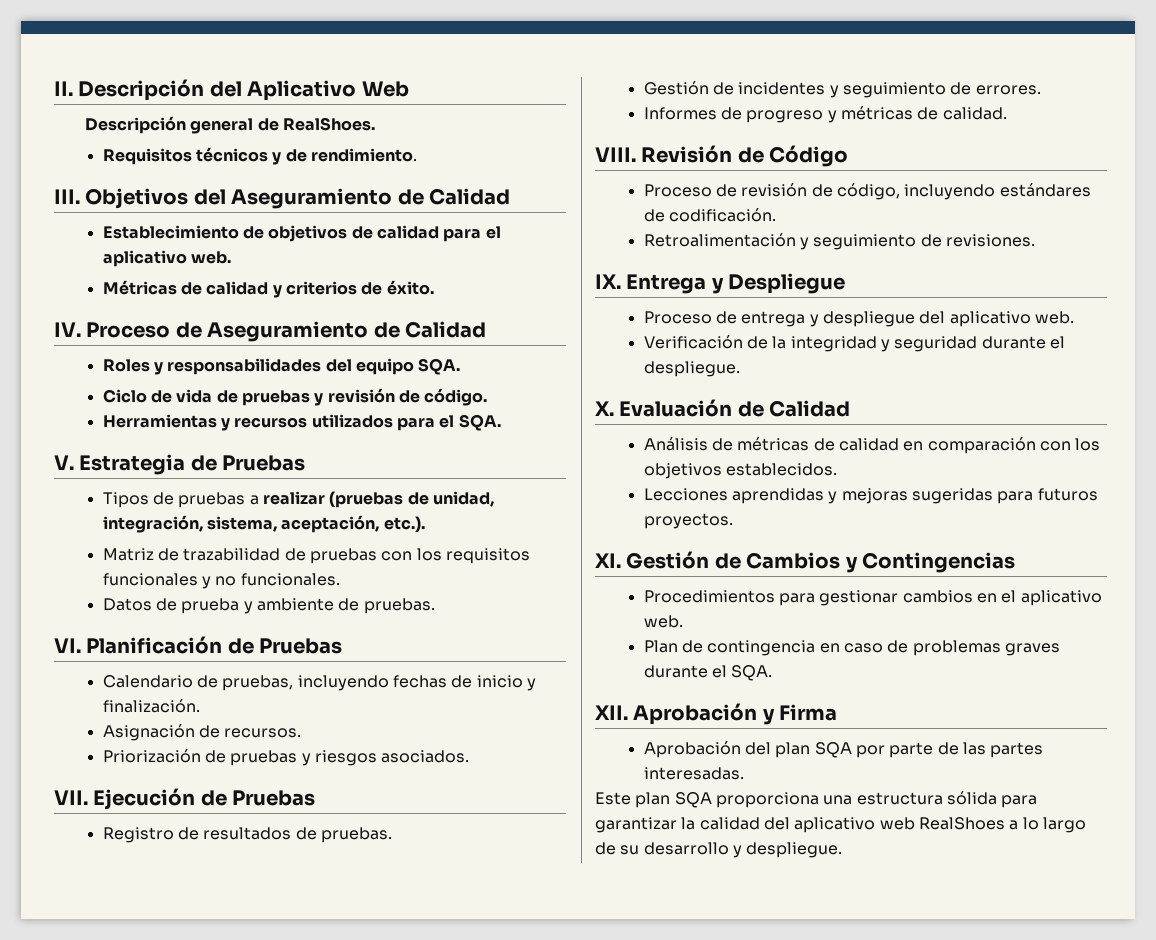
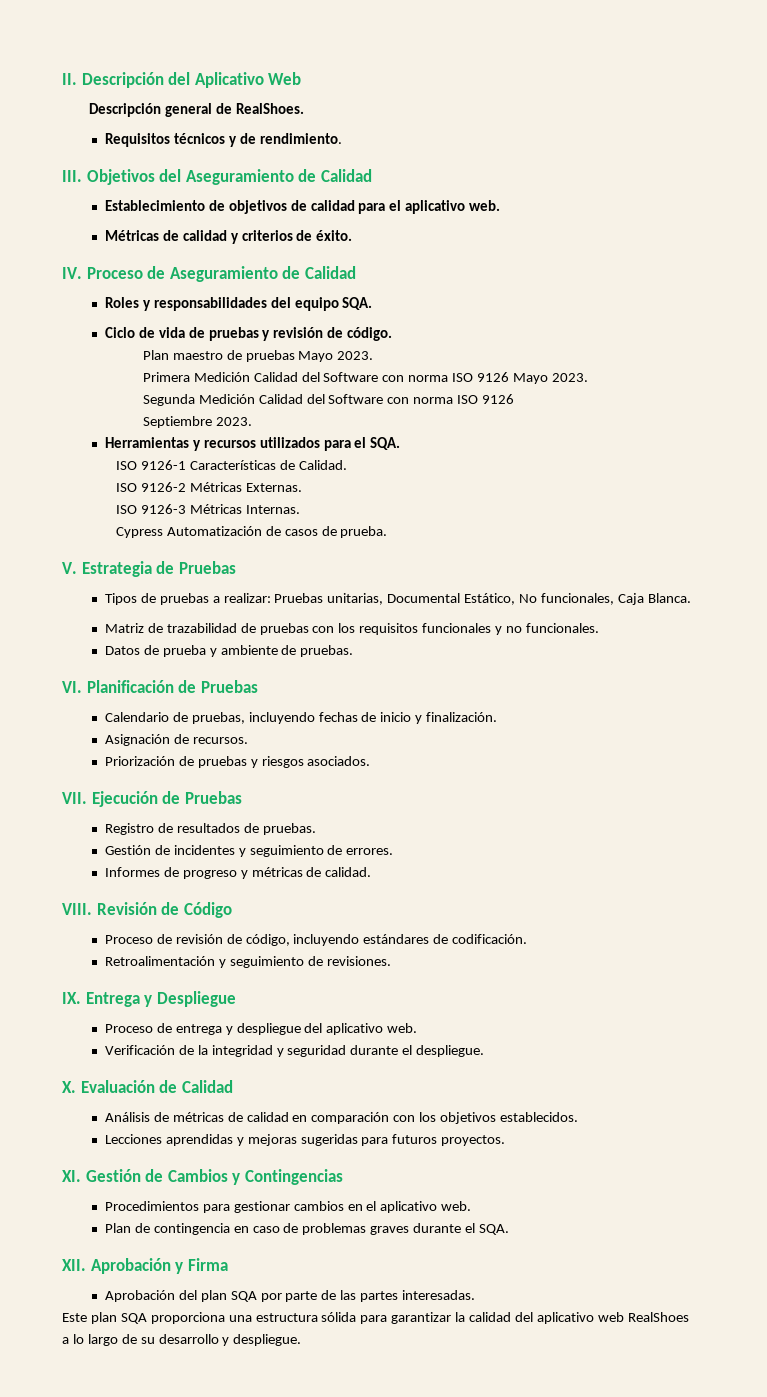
(488, 397) none -> [142,350,374,362] [142,372,588,384] [142,394,515,406] [142,416,252,428] // Plan maestro de pruebas Mayo 2023. // Primera Medición Calidad del Software con norma ISO 9126 Mayo 2023. // Segunda Medición Calidad del Software con norma ISO 9126 // Septiembre 2023.
(501, 422) none -> [115,460,347,470] [115,482,302,492] [115,504,300,514] [115,526,388,538] // ISO 9126-1 Características de Calidad. // ISO 9126-2 Métricas Externas. // ISO 9126-3 Métricas Internas. // Cypress Automatización de casos de prueba.
[262,491,494,508] [102,515,425,533] realizar (pruebas de unidad, integración, sistema, aceptación, etc.). -> [223,593,691,605] realizar: Pruebas unitarias, Documental Estático, No funcionales, Caja Blanca.

